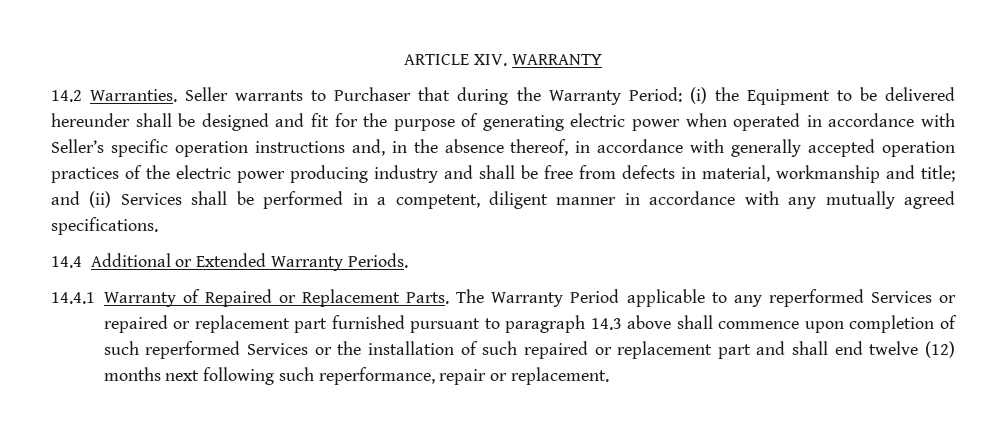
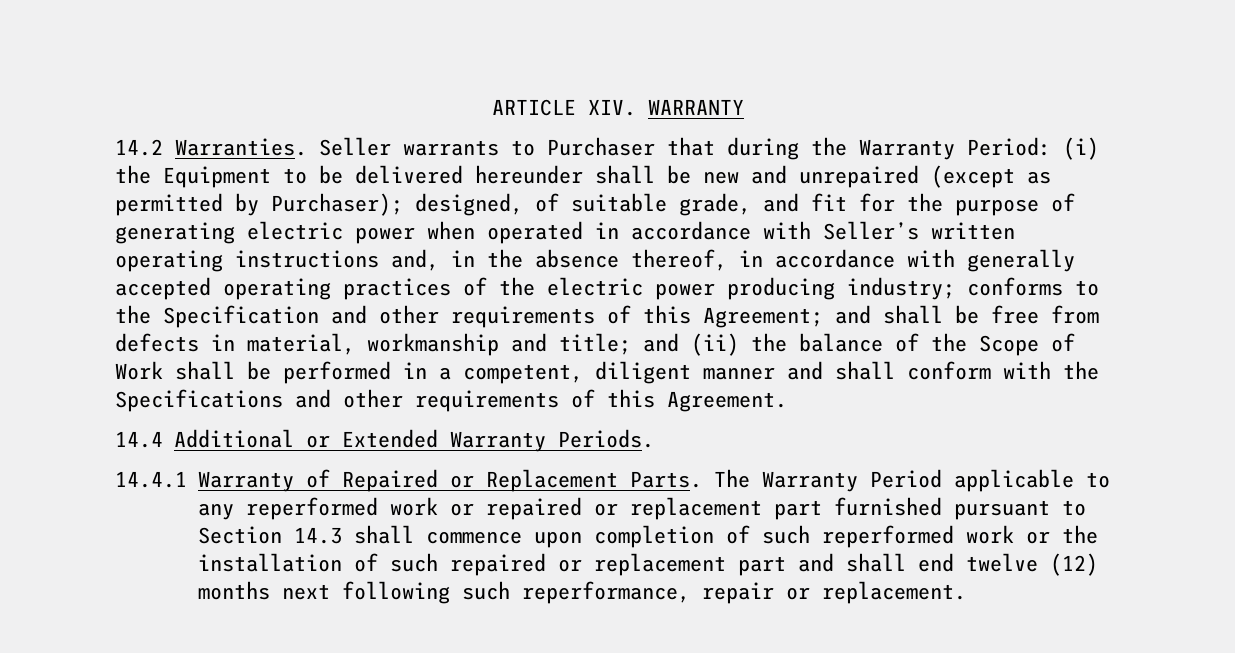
[201,113,269,131] designed -> [703,165,1051,188] [115,193,751,216] new and unrepaired (except as permitted by Purchaser); designed, of suitable grade,
[110,139,248,157] specific operation -> [931,222,1015,240] [115,250,223,272] written operating
[882,141,956,157] operation -> [223,278,331,300] operating
[374,165,438,183] industry -> [847,277,1099,300] [115,305,823,328] industry; conforms to the Specification and other requirements of this Agreement;
[120,193,182,205] Services -> [751,333,1075,356] [115,361,163,380] the balance of the Scope of Work
[624,191,955,209] [51,217,158,235] in accordance with any mutually agreed specifications. -> [787,361,1099,380] [115,389,787,412] and shall conform with the Specifications and other requirements of this Agreement.
[870,291,932,303] Services -> [389,497,438,516] work
[505,315,672,333] paragraph 14.3 above -> [197,526,342,544] Section 14.3
[247,343,309,355] Services -> [965,525,1014,544] work

